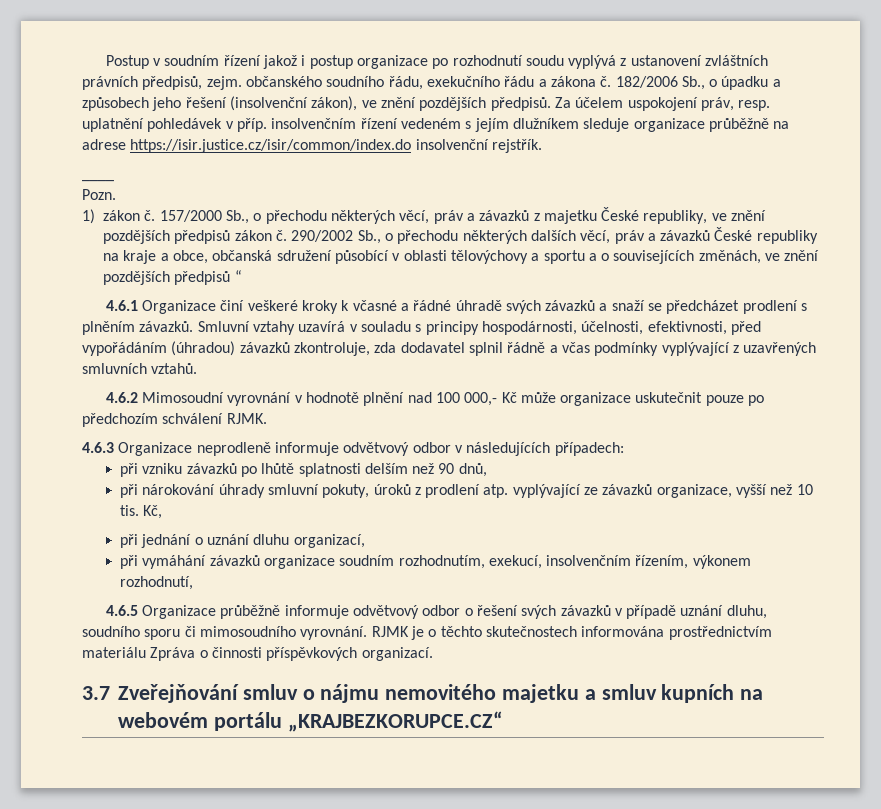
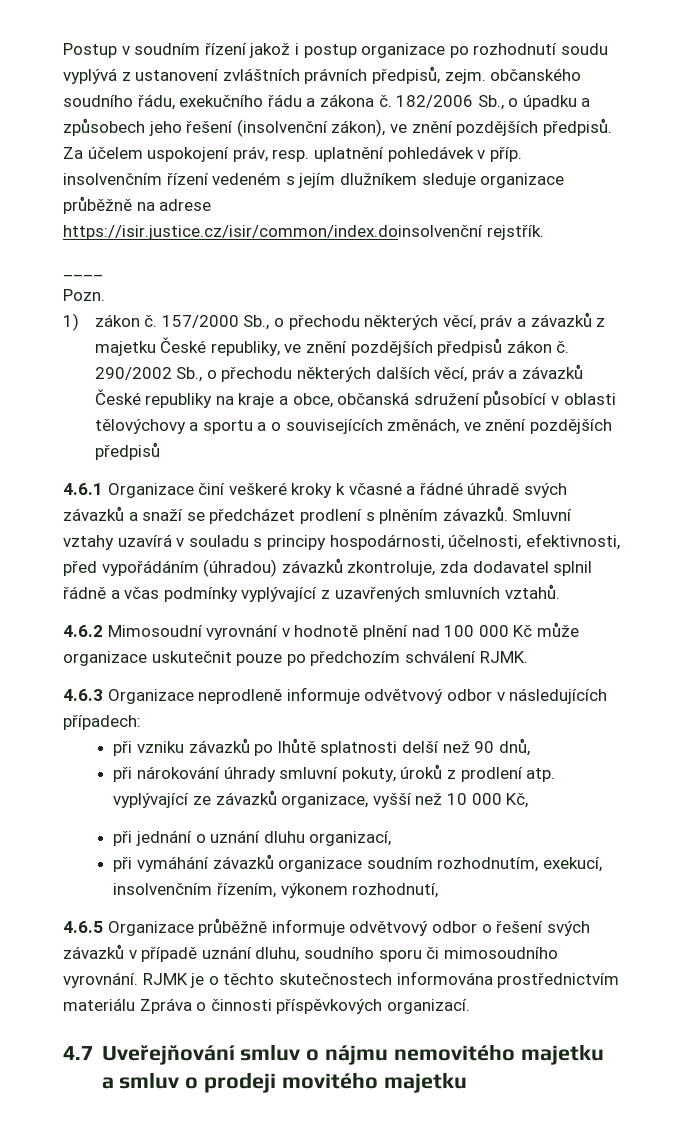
[130,139,489,153] https://isir.justice.cz/isir/common/index.do insolvenční -> [63,225,483,240] https://isir.justice.cz/isir/common/index.doinsolvenční
[234,270,242,282] “ -> (160, 451) none
[464,392,498,406] 000,- -> [478,625,509,637] 000
[364,463,408,474] delším -> [401,741,439,753] delší
[119,505,139,516] tis. -> [471,793,502,805] 000
[82,684,239,703] 3.7 Zveřejňování -> [63,1045,235,1065] 4.7 Uveřejňování
[661,684,764,703] [118,711,503,732] kupních na webovém portálu „KRAJBEZKORUPCE.CZ“ -> [185,1072,467,1093] o prodeji movitého majetku

